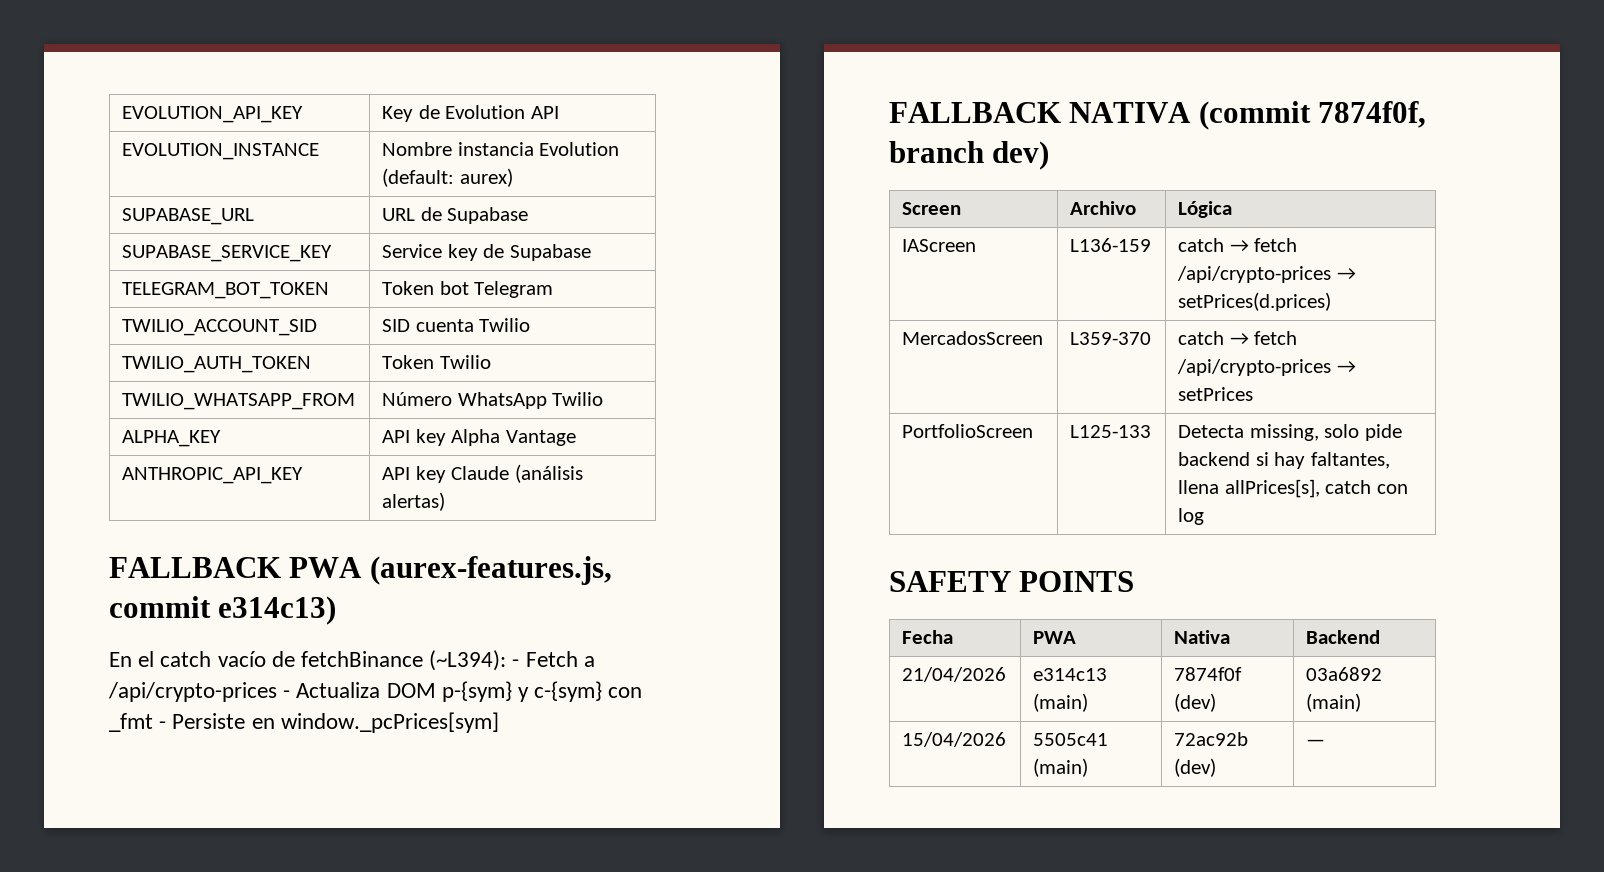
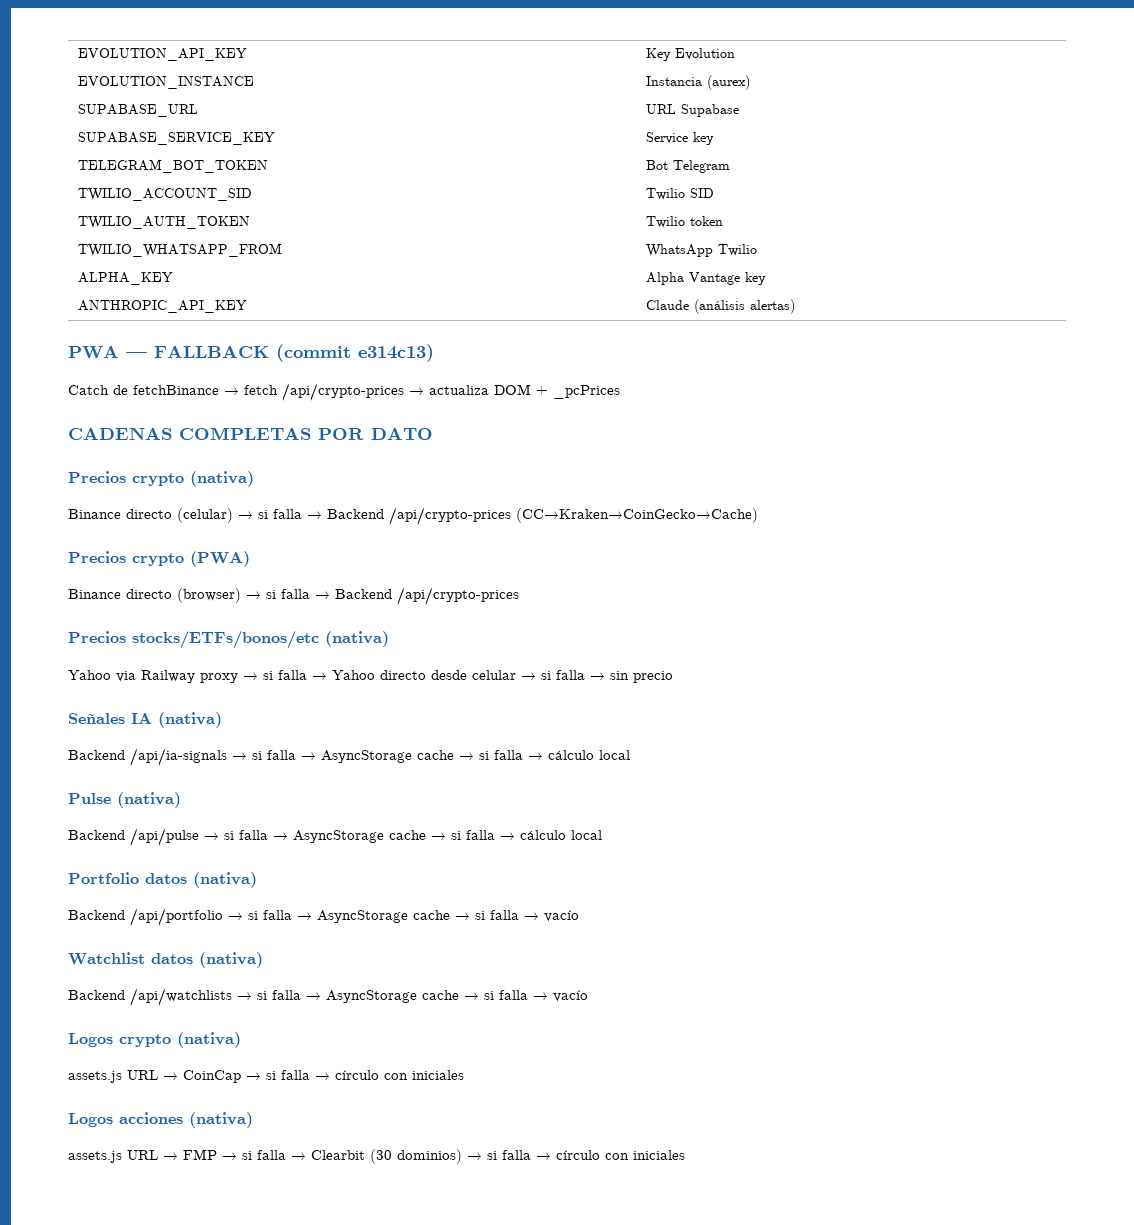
[418,105,559,119] de Evolution API -> [675,48,736,60] Evolution
[382,142,620,156] [382,168,513,187] Nombre instancia Evolution (default: aurex) -> [646,75,751,90] Instancia (aurex)
[420,207,442,221] de -> (677, 109) none
[483,244,591,261] de Supabase -> (715, 138) none
[382,281,469,295] Token bot -> [646,160,669,170] Bot
(318, 327) none -> [646,188,686,200] Twilio
[415,318,531,332] cuenta Twilio -> (715, 193) none
[382,355,491,369] Token Twilio -> [646,216,724,228] Twilio token
[382,392,453,406] Número -> (283, 250) none
[382,429,446,446] API key -> (174, 278) none
(576, 438) none -> [745,272,767,285] key
[382,466,446,483] API key -> (248, 306) none
[109,556,612,585] [109,596,337,625] [109,650,595,671] [108,681,643,702] [109,712,499,733] [889,101,1427,130] [889,141,1050,170] [902,202,962,215] [1070,201,1137,215] [1178,201,1233,218] [902,239,977,252] [1070,238,1152,252] [1178,238,1298,252] [1177,266,1356,283] [1178,292,1332,311] [902,331,1044,345] [1070,332,1152,345] [1178,331,1298,345] [1177,359,1356,376] [1178,387,1254,401] [902,424,1034,438] [1070,425,1152,438] [1178,424,1402,441] [1178,452,1390,469] [1178,479,1408,498] [1178,508,1205,525] [889,571,1135,592] [902,630,954,644] [1033,631,1077,644] [1174,630,1231,644] [1306,630,1381,644] [902,667,1007,682] [1033,668,1108,681] [1033,693,1089,712] [1174,667,1243,681] [1174,693,1217,712] [1306,667,1383,681] [1306,693,1362,712] [902,732,1007,747] [1033,733,1109,746] [1033,758,1089,777] [1174,732,1249,746] [1174,758,1217,777] [1306,739,1326,746] FALLBACK PWA (aurex-features.js, commit e314c13) // En el catch vacío de fetchBinance (~L394): - Fetch a /api/crypto-prices - Actualiza DOM p-{sym} y c-{sym} con _fmt - Persiste en window._pcPrices[sym] // FALLBACK NATIVA (commit 7874f0f, branch dev) // Screen | Archivo | Lógica // IAScreen | L136-159 | catch → fetch /api/crypto-prices → setPrices(d.prices) // MercadosScreen | L359-370 | catch → fetch /api/crypto-prices → setPrices // PortfolioScreen | L125-133 | Detecta missing, solo pide backend si hay faltantes, llena allPrices[s], catch con log // SAFETY POINTS // Fecha | PWA | Nativa | Backend // 21/04/2026 | e314c13 (main) | 7874f0f (dev) | 03a6892 (main) // 15/04/2026 | 5505c41 (main) | 72ac92b (dev) | — -> [68,344,434,362] [68,383,620,401] [68,427,433,440] [68,471,254,487] [68,507,758,525] [68,551,250,567] [68,587,519,605] [68,631,389,649] [68,670,673,683] [68,712,222,728] [68,748,630,766] [68,792,181,808] [68,828,602,846] [68,872,257,888] [68,908,579,926] [68,952,263,968] [68,988,588,1006] [68,1032,241,1048] [68,1070,464,1083] [68,1112,253,1128] [68,1149,685,1164] PWA — FALLBACK (commit e314c13) // Catch de fetchBinance → fetch /api/crypto-prices → actualiza DOM + _pcPrices // CADENAS COMPLETAS POR DATO // Precios crypto (nativa) // Binance directo (celular) → si falla → Backend /api/crypto-prices (CC→Kraken→CoinGecko→Cache) // Precios crypto (PWA) // Binance directo (browser) → si falla → Backend /api/crypto-prices // Precios stocks/ETFs/bonos/etc (nativa) // Yahoo via Railway proxy → si falla → Yahoo directo desde celular → si falla → sin precio // Señales IA (nativa) // Backend /api/ia-signals → si falla → AsyncStorage cache → si falla → cálculo local // Pulse (nativa) // Backend /api/pulse → si falla → AsyncStorage cache → si falla → cálculo local // Portfolio datos (nativa) // Backend /api/portfolio → si falla → AsyncStorage cache → si falla → vacío // Watchlist datos (nativa) // Backend /api/watchlists → si falla → AsyncStorage cache → si falla → vacío // Logos crypto (nativa) // assets.js URL → CoinCap → si falla → círculo con iniciales // Logos acciones (nativa) // assets.js URL → FMP → si falla → Clearbit (30 dominios) → si falla → círculo con iniciales

